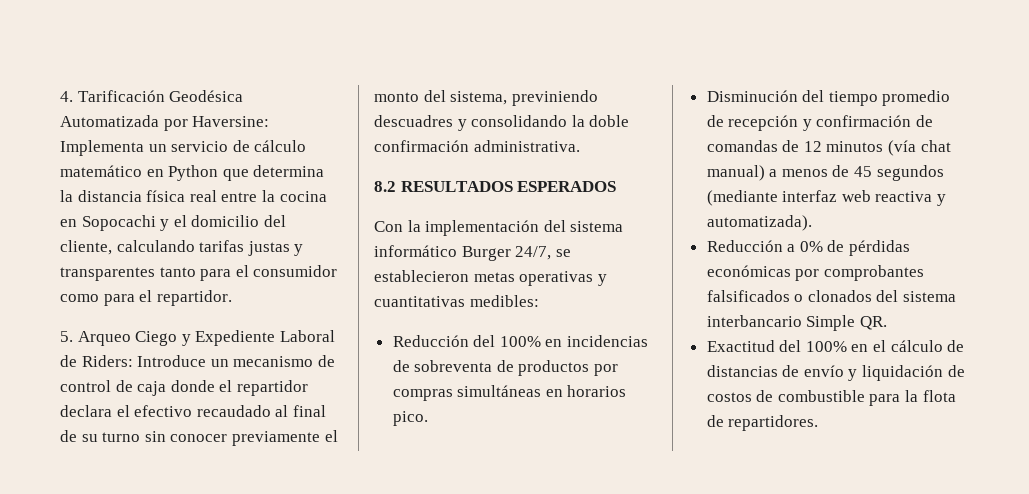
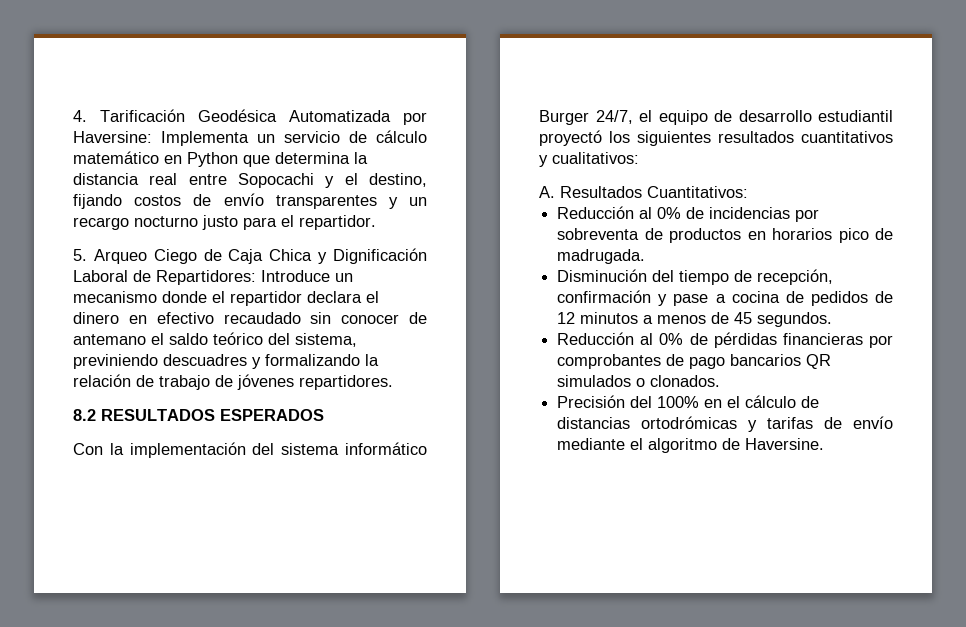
[146,190,186,202] física -> (139, 179) none
[261,190,327,202] [60,215,286,231] [60,240,304,256] [60,265,338,281] [60,294,99,302] la cocina en Sopocachi y el domicilio del cliente, calculando tarifas justas y transparentes tanto para el consumidor como -> [238,173,427,188] [73,193,427,209] [73,215,238,230] Sopocachi y el destino, fijando costos de envío transparentes y un recargo nocturno justo
[181,330,276,346] y Expediente -> [203,248,427,264] de Caja Chica y Dignificación
[81,355,133,367] Riders: -> [156,270,256,285] Repartidores:
[317,355,335,367] [60,380,167,396] de control de caja -> (157, 297) none
[134,405,326,417] [60,430,338,446] [374,92,419,102] efectivo recaudado al final de su turno sin conocer previamente el monto -> [73,312,427,324] [73,332,263,345] dinero en efectivo recaudado sin conocer de antemano el saldo teórico
[471,115,630,127] [374,140,580,152] consolidando la doble confirmación administrativa. -> [265,354,379,366] [73,374,393,390] formalizando la relación de trabajo de jóvenes repartidores.
[555,249,571,257] [374,270,607,286] [374,295,539,307] [392,335,649,347] [392,360,619,376] [392,385,627,401] [392,411,428,426] [706,90,951,106] [706,115,934,131] [706,140,951,156] [706,165,944,181] [706,190,947,206] [706,215,812,231] [706,240,796,252] se establecieron metas operativas y cuantitativas medibles: // Reducción del 100% en incidencias de sobreventa de productos por compras simultáneas en horarios pico. // Disminución del tiempo promedio de recepción y confirmación de comandas de 12 minutos (vía chat manual) a menos de 45 segundos (mediante interfaz web reactiva y automatizada). // Reducción a -> [639,110,893,125] [539,130,893,146] [539,152,639,167] [539,186,748,198] [557,206,820,222] [557,228,893,243] [557,249,646,264] [557,269,834,285] [557,290,893,306] [557,312,833,327] [557,332,654,345] el equipo de desarrollo estudiantil proyectó los siguientes resultados cuantitativos y cualitativos: // A. Resultados Cuantitativos: // Reducción al 0% de incidencias por sobreventa de productos en horarios pico de madrugada. // Disminución del tiempo de recepción, confirmación y pase a cocina de pedidos de 12 minutos a menos de 45 segundos. // Reducción al
[706,265,791,277] económicas -> [782,333,863,345] financieras
[706,290,957,302] [706,315,887,331] [706,340,775,352] falsificados o clonados del sistema interbancario Simple QR. // Exactitud -> [666,354,832,369] [557,375,721,387] [557,395,626,408] de pago bancarios QR simulados o clonados. // Precisión
[782,365,965,381] [706,390,956,406] [706,415,819,431] de envío y liquidación de costos de combustible para la flota de repartidores. -> [641,416,893,432] [557,438,825,453] ortodrómicas y tarifas de envío mediante el algoritmo de Haversine.

